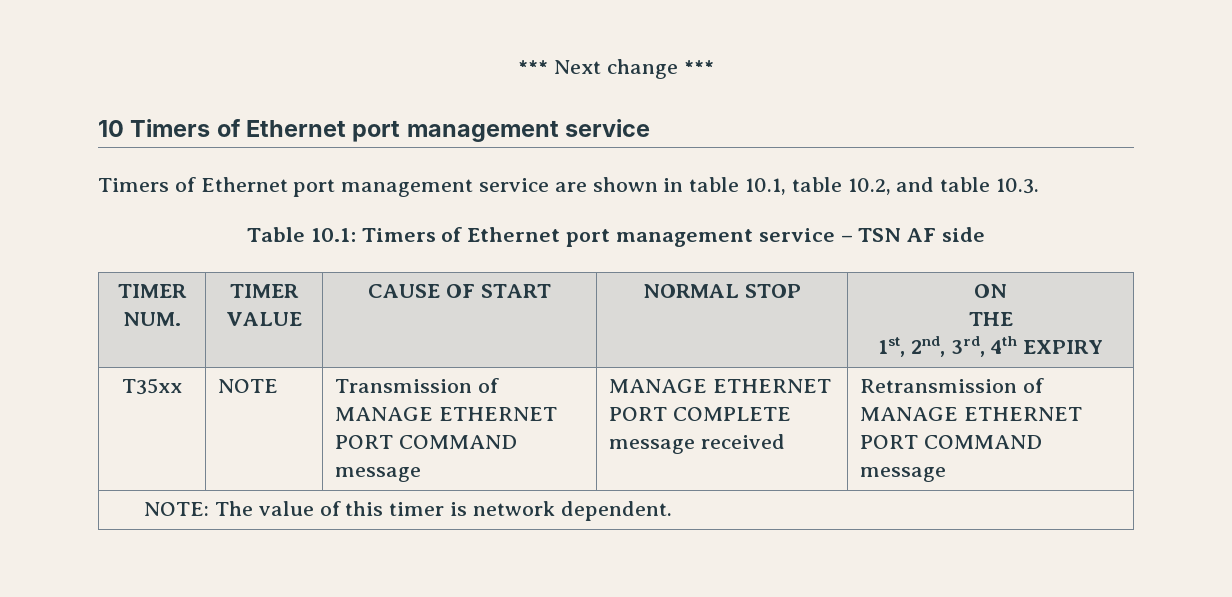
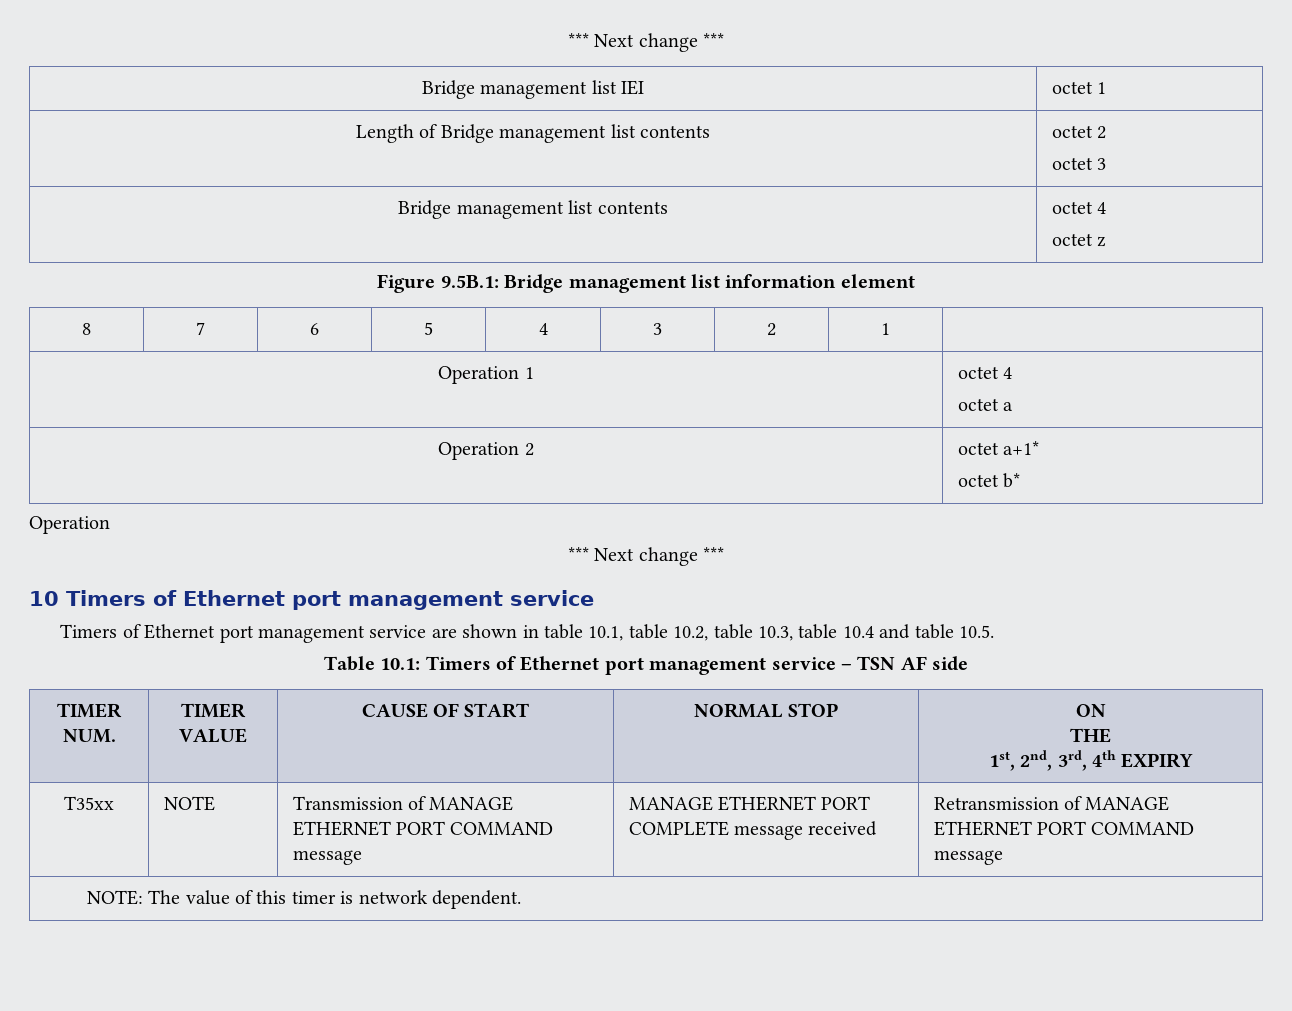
[518,59,714,79] *** Next change *** -> [567,33,725,52] [421,80,645,99] [1051,81,1107,94] [356,124,710,143] [1051,125,1107,139] [1051,157,1107,170] [398,200,668,219] [1051,201,1107,214] [1051,233,1107,247] [377,274,915,293] [82,323,91,335] [196,322,206,335] [310,323,319,335] [424,322,433,335] [538,323,548,335] [653,323,662,335] [767,323,776,336] [881,323,890,335] [438,366,534,384] [957,366,1013,379] [957,398,1014,411] [438,442,534,460] [957,441,1040,455] [957,473,1021,488] [29,516,110,534] [567,547,725,566] *** Next change *** // Bridge management list IEI | octet 1 // Length of Bridge management list contents | octet 2 // octet 3 // Bridge management list contents | octet 4 // octet z // Figure 9.5B.1: Bridge management list information element // 8 | 7 | 6 | 5 | 4 | 3 | 2 | 1 | // Operation 1 | octet 4 // octet a // Operation 2 | octet a+1* // octet b* // Operation // *** Next change ***
(891, 186) none -> [713,624,874,641] table 10.3, table 10.4
[996,178,1040,194] 10.3. -> [958,625,994,638] 10.5.

